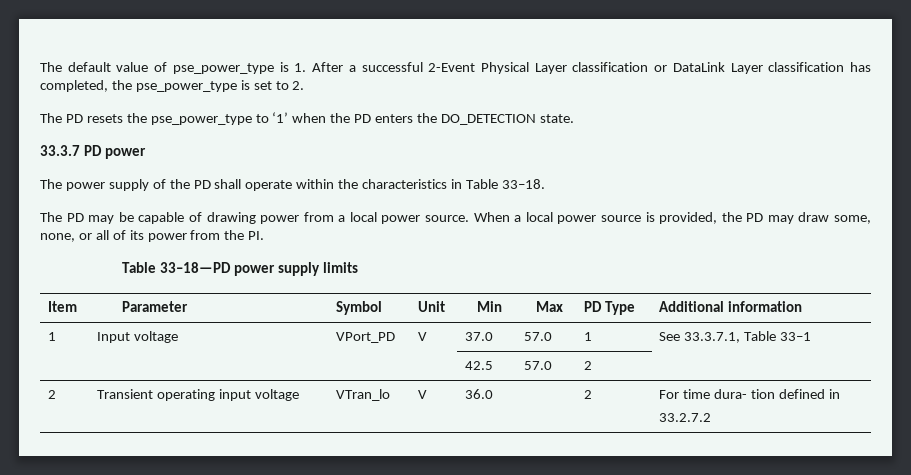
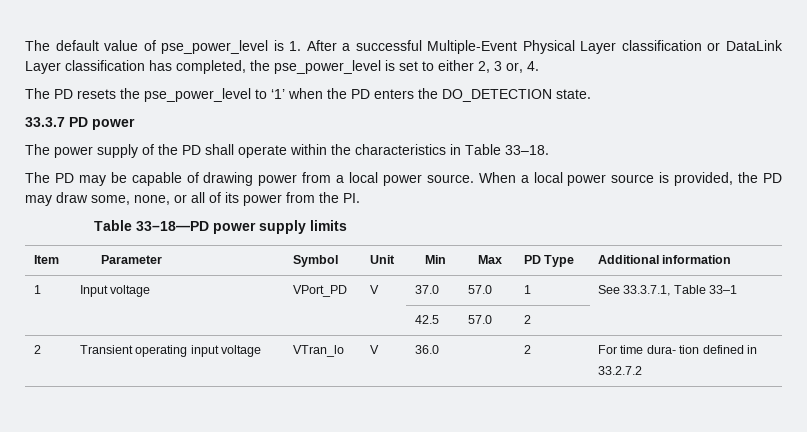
[172,63,274,74] pse_power_type -> [161,40,269,54] pse_power_level
[428,63,476,72] 2-Event -> [427,40,518,54] Multiple-Event
[135,81,237,92] pse_power_type -> [274,60,381,74] pse_power_level
[292,81,305,90] 2. -> [438,60,539,73] either 2, 3 or, 4.
[150,114,252,125] pse_power_type -> [144,88,251,102] pse_power_level

